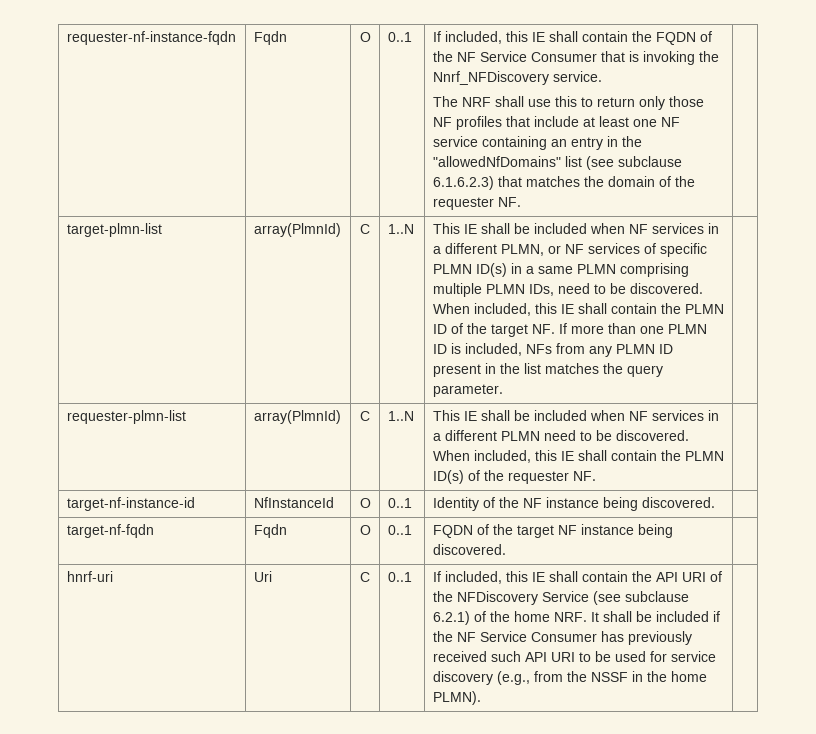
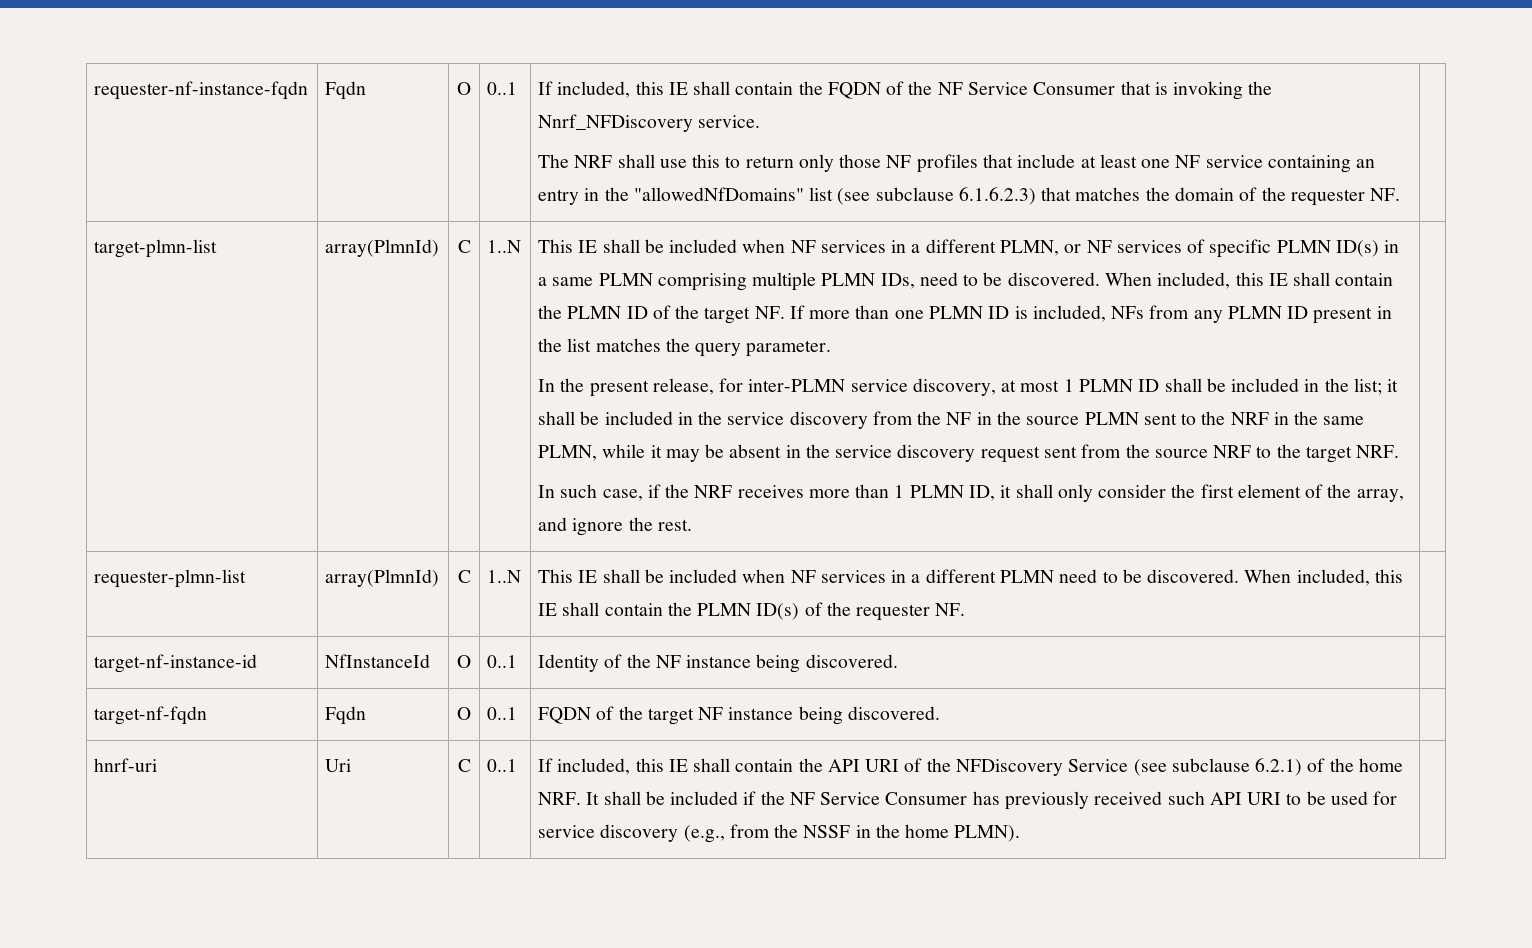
(503, 390) none -> [538,378,1399,397] [538,411,1365,429] [538,444,1400,463] [538,484,1404,502] [538,517,692,536] // In the present release, for inter-PLMN service discovery, at most 1 PLMN ID shall be included in the list; it shall be included in the service discovery from the NF in the source PLMN sent to the NRF in the same PLMN, while it may be absent in the service discovery request sent from the source NRF to the target NRF. // In such case, if the NRF receives more than 1 PLMN ID, it shall only consider the first element of the array, and ignore the rest.

